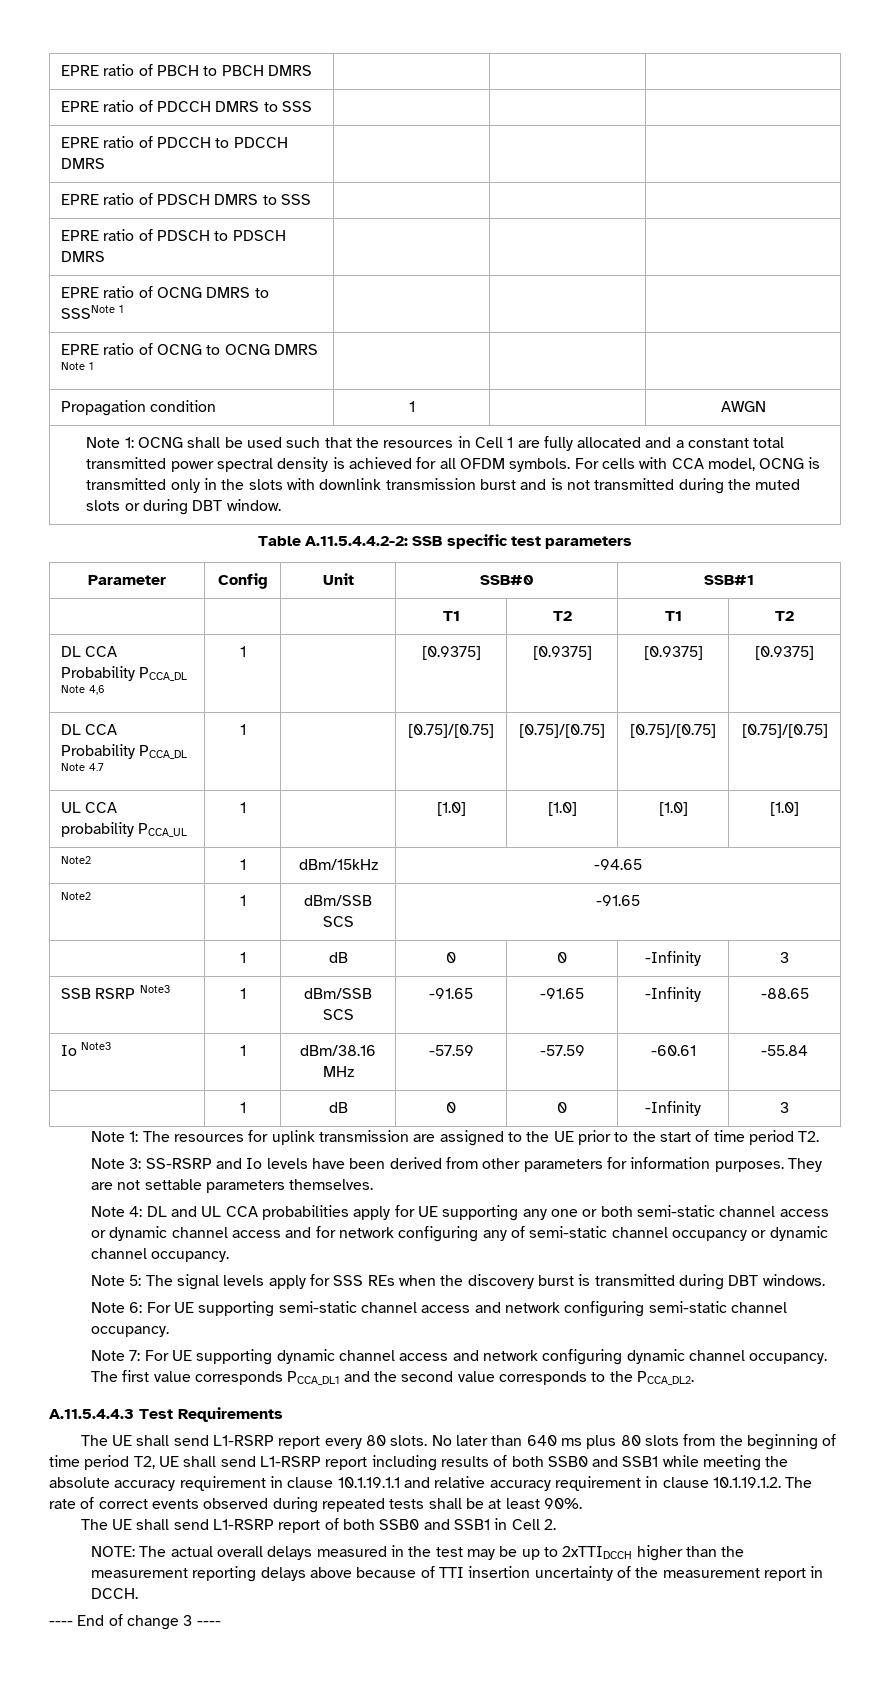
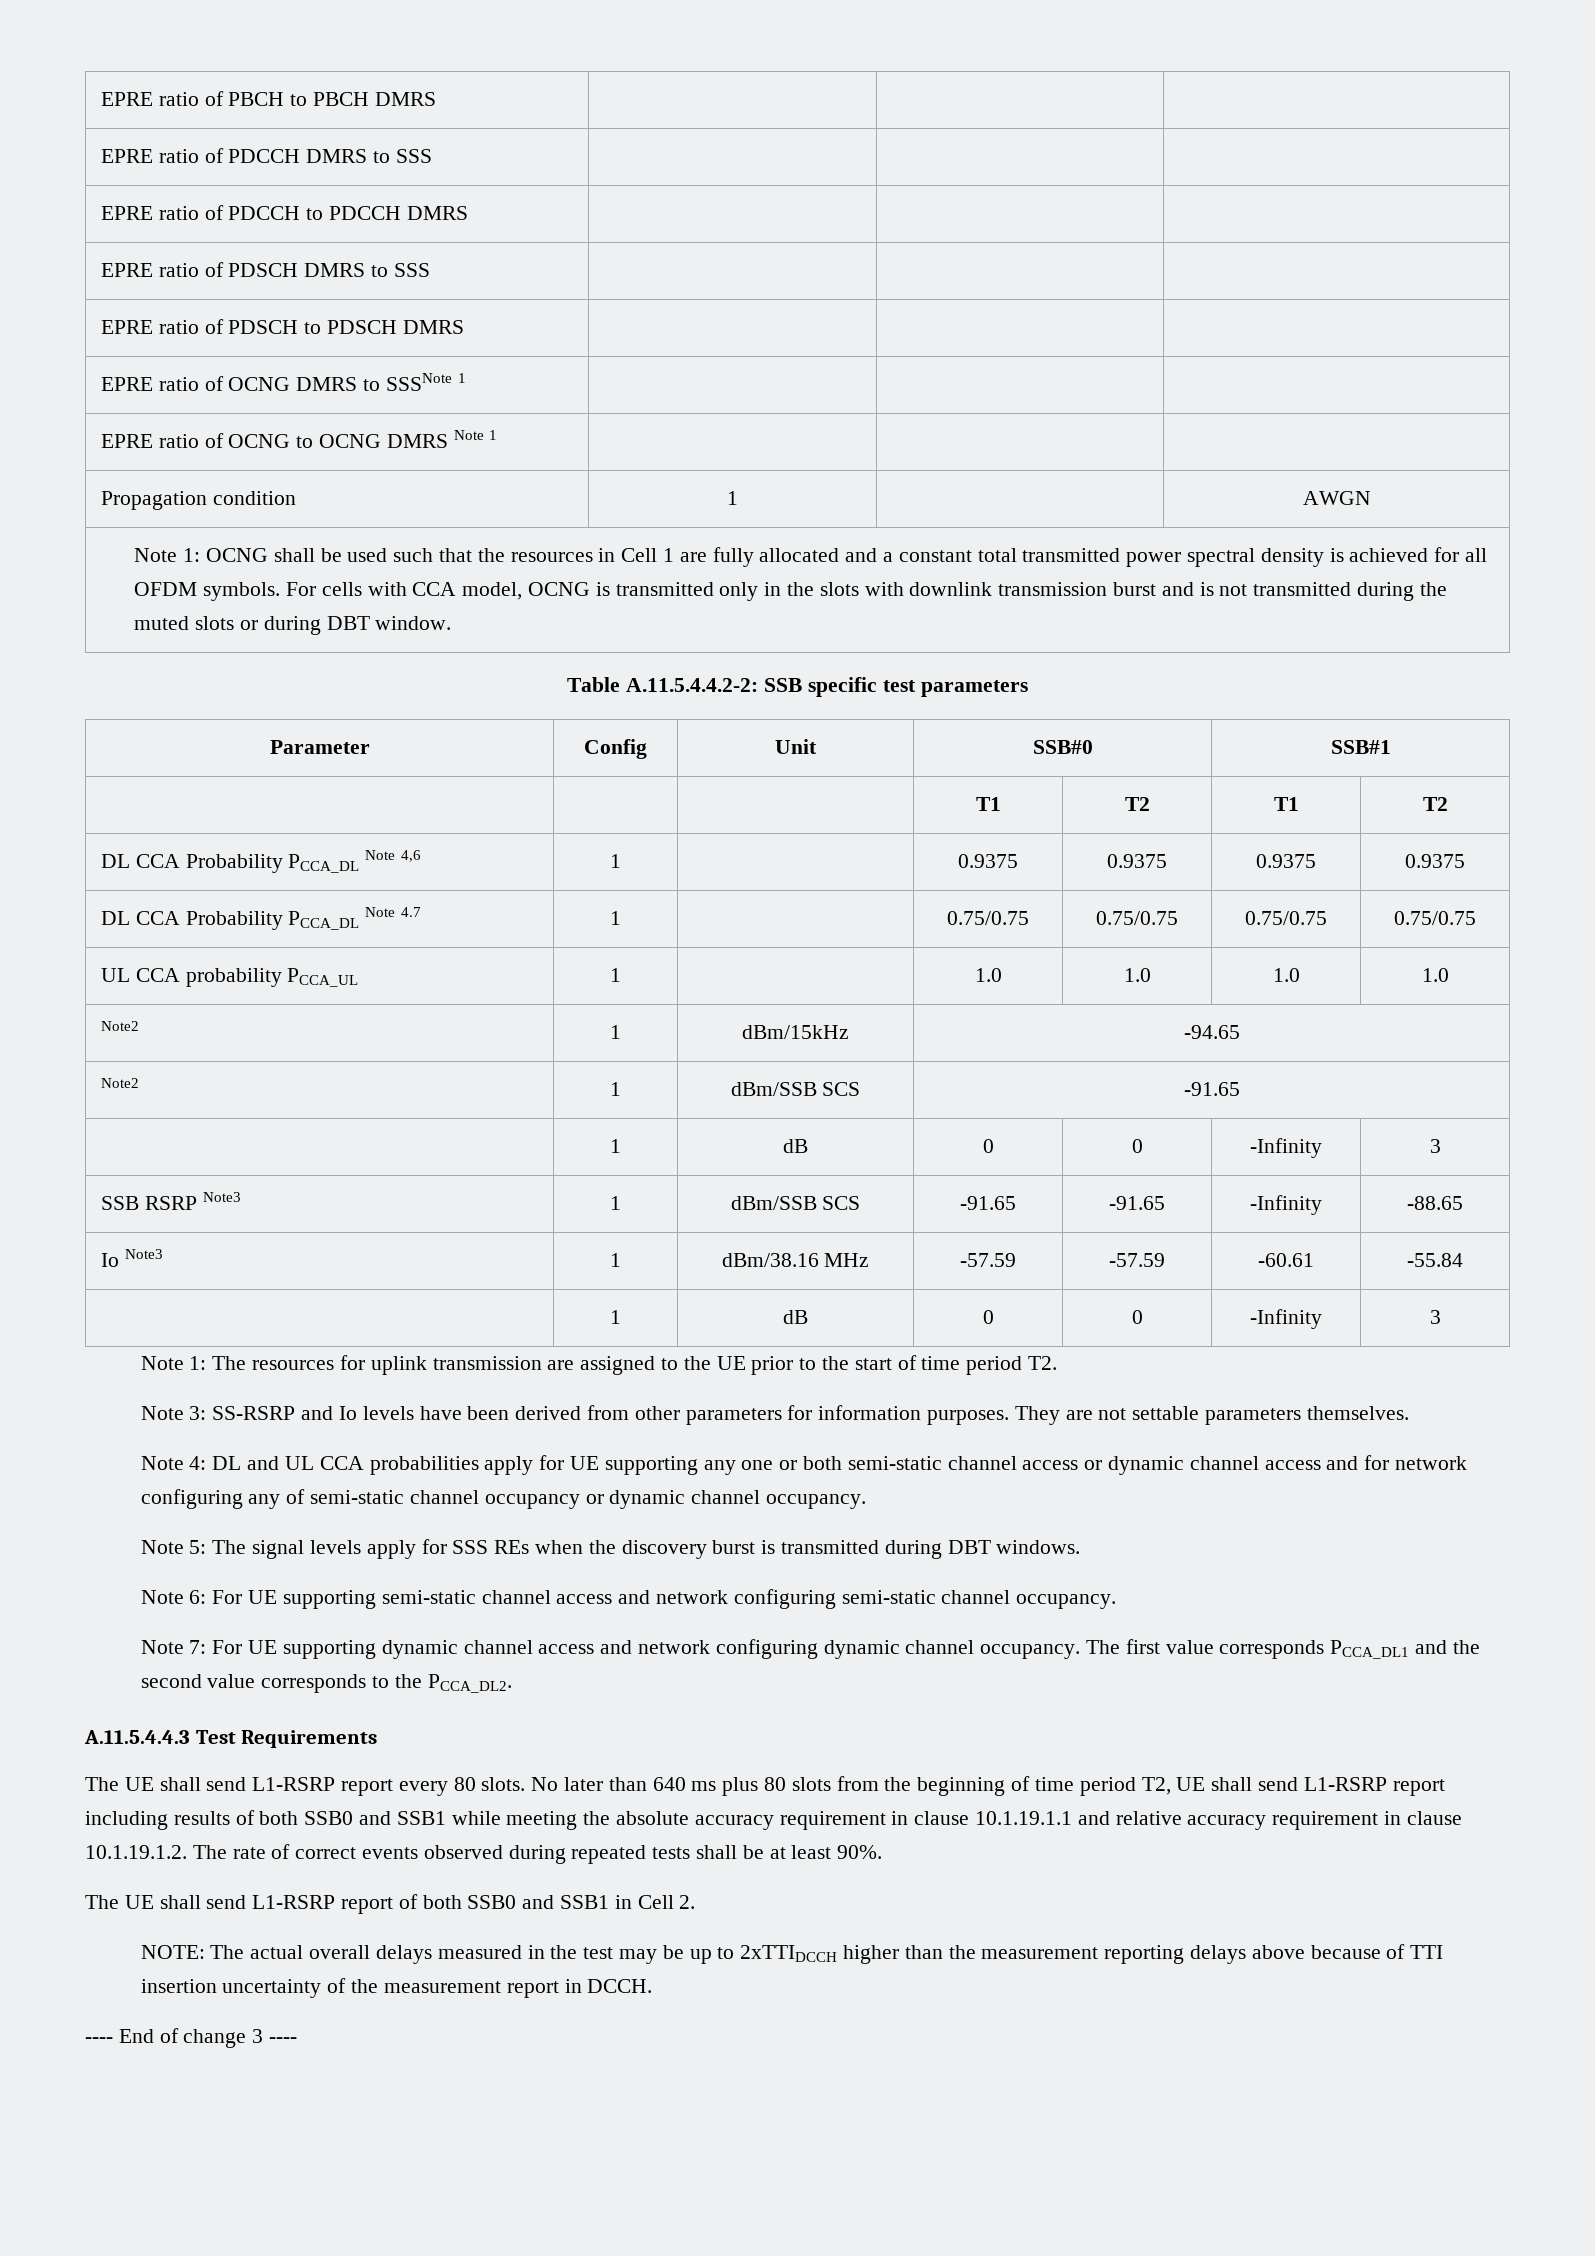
[421,646,481,660] [532,646,592,660] [643,646,703,660] [755,646,814,660] [0.9375] | [0.9375] | [0.9375] | [0.9375] -> [958,854,1018,868] [1107,854,1167,868] [1256,854,1316,868] [1405,854,1465,868] 0.9375 | 0.9375 | 0.9375 | 0.9375
[408,724,494,738] [519,724,605,738] [630,724,716,738] [741,724,828,738] [0.75]/[0.75] | [0.75]/[0.75] | [0.75]/[0.75] | [0.75]/[0.75] -> [947,911,1029,925] [1096,911,1178,925] [1245,911,1327,925] [1394,911,1476,925] 0.75/0.75 | 0.75/0.75 | 0.75/0.75 | 0.75/0.75
[436,802,466,816] [547,802,577,816] [658,802,688,816] [770,802,799,816] [1.0] | [1.0] | [1.0] | [1.0] -> [974,968,1002,982] [1123,968,1151,982] [1272,968,1300,982] [1421,968,1449,982] 1.0 | 1.0 | 1.0 | 1.0

